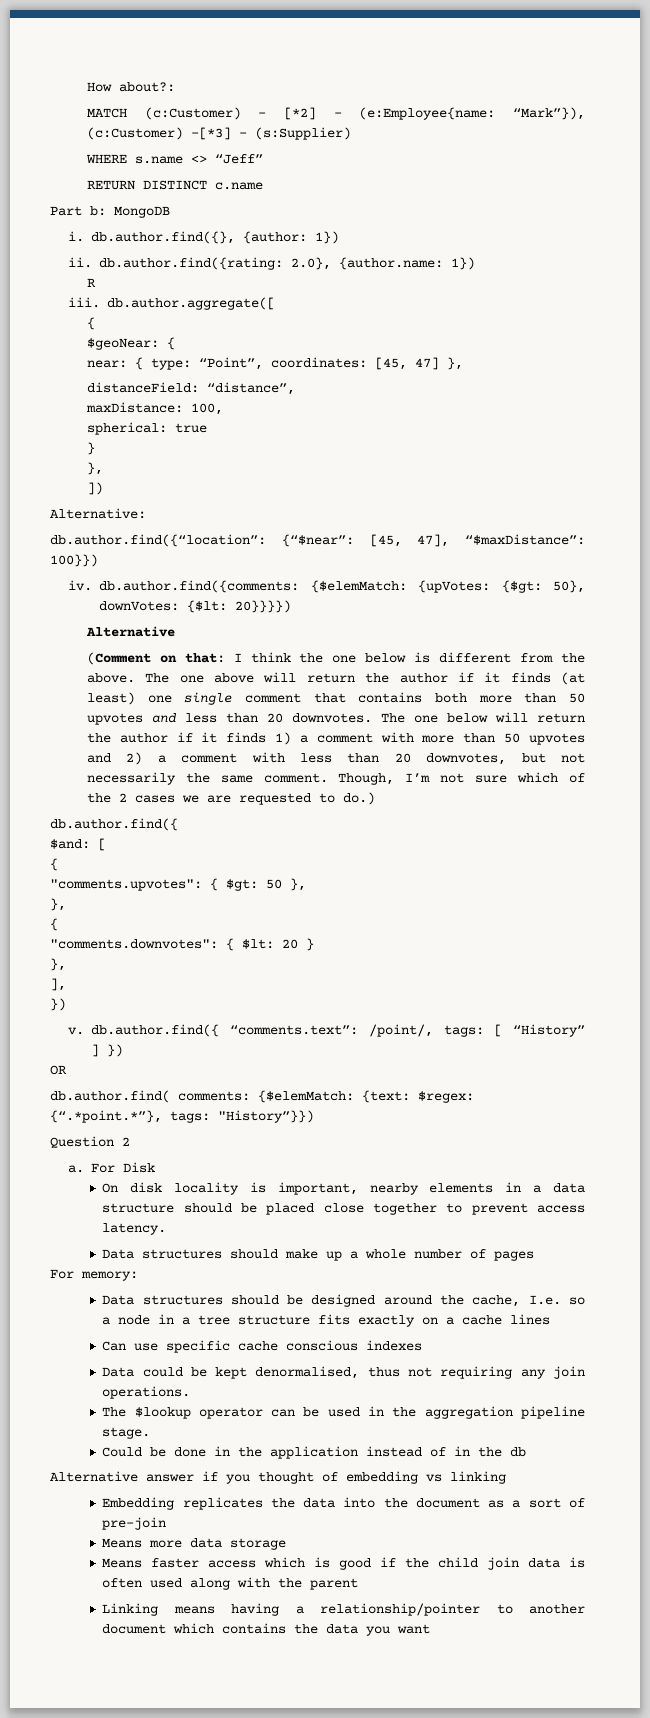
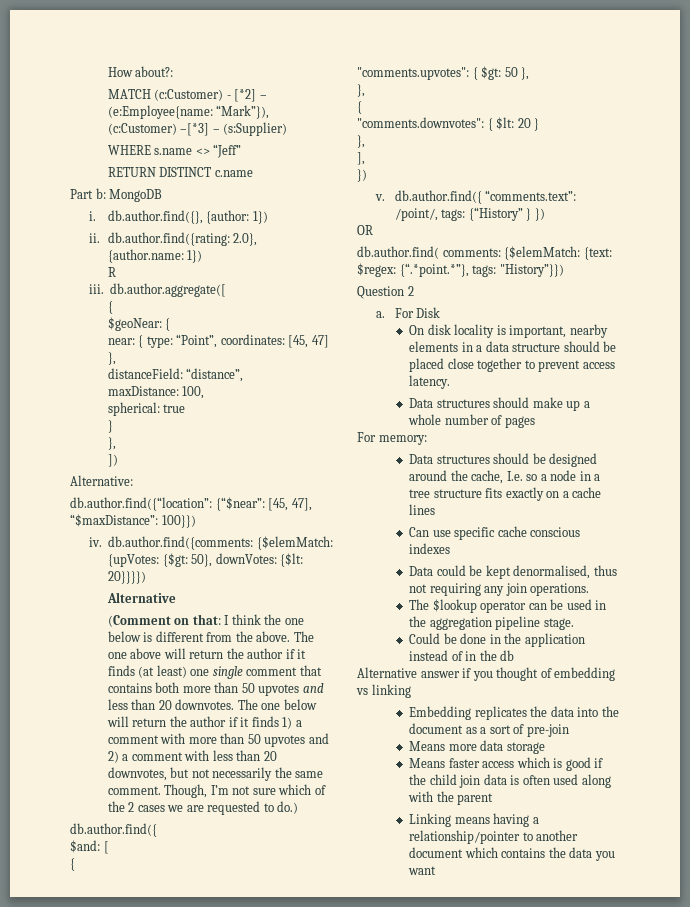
[494,1024,585,1037] [91,1044,100,1057] [ “History” ] -> [468,207,532,221] {“History” }

